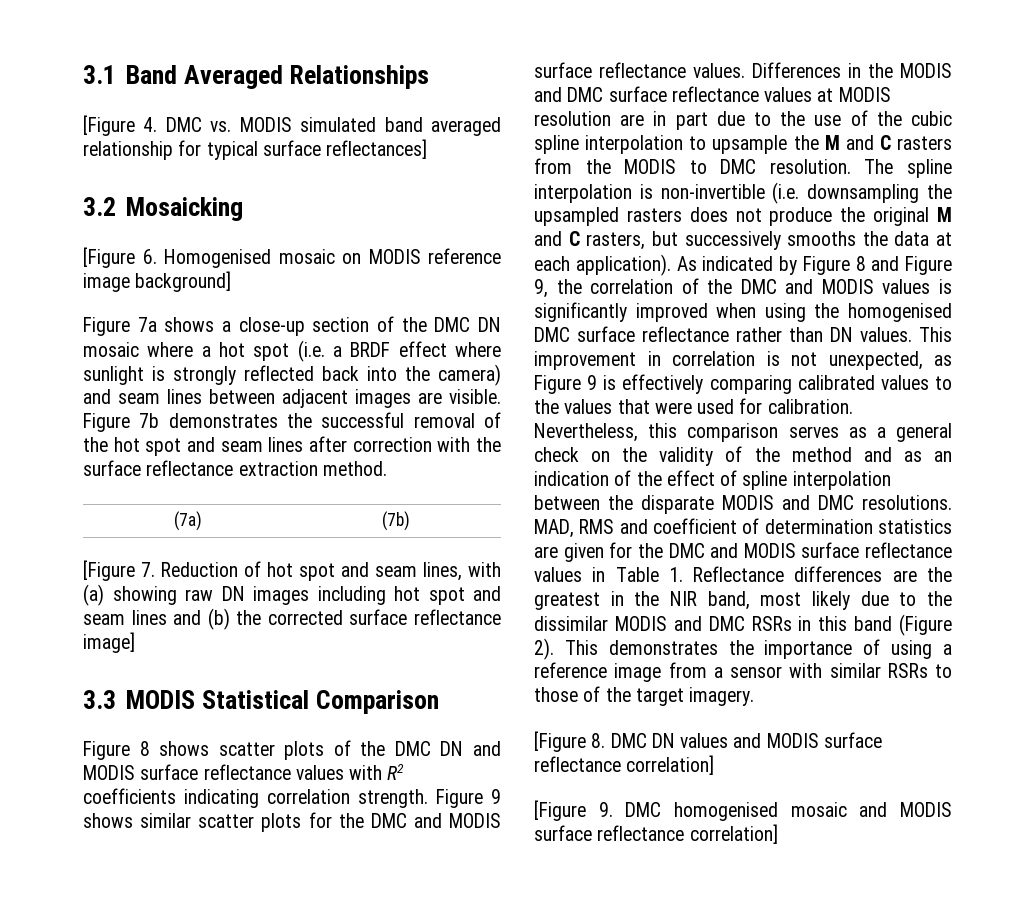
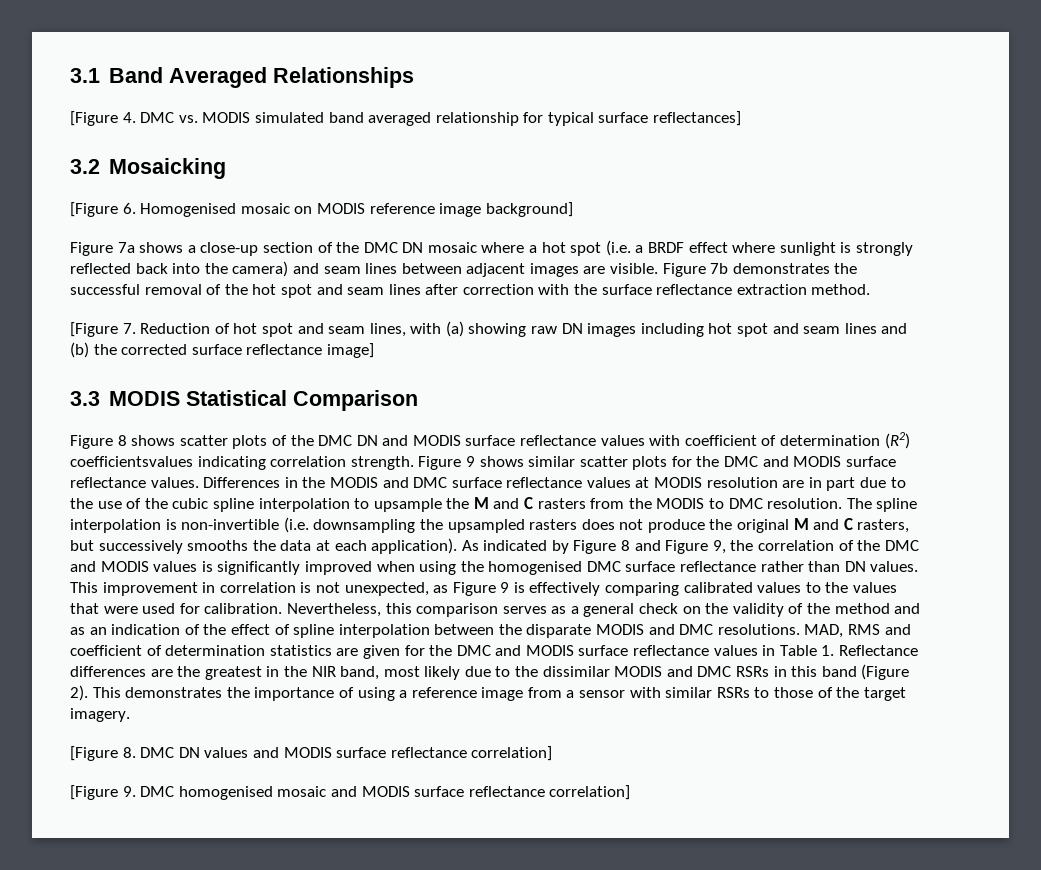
[173,511,202,531] [382,511,410,531] // (7a) | (7b) -> (871, 289) none
[387,764,405,780] [83,788,176,804] R2 coefficients -> [684,432,910,449] [70,456,193,467] coefficient of determination (R2) coefficientsvalues

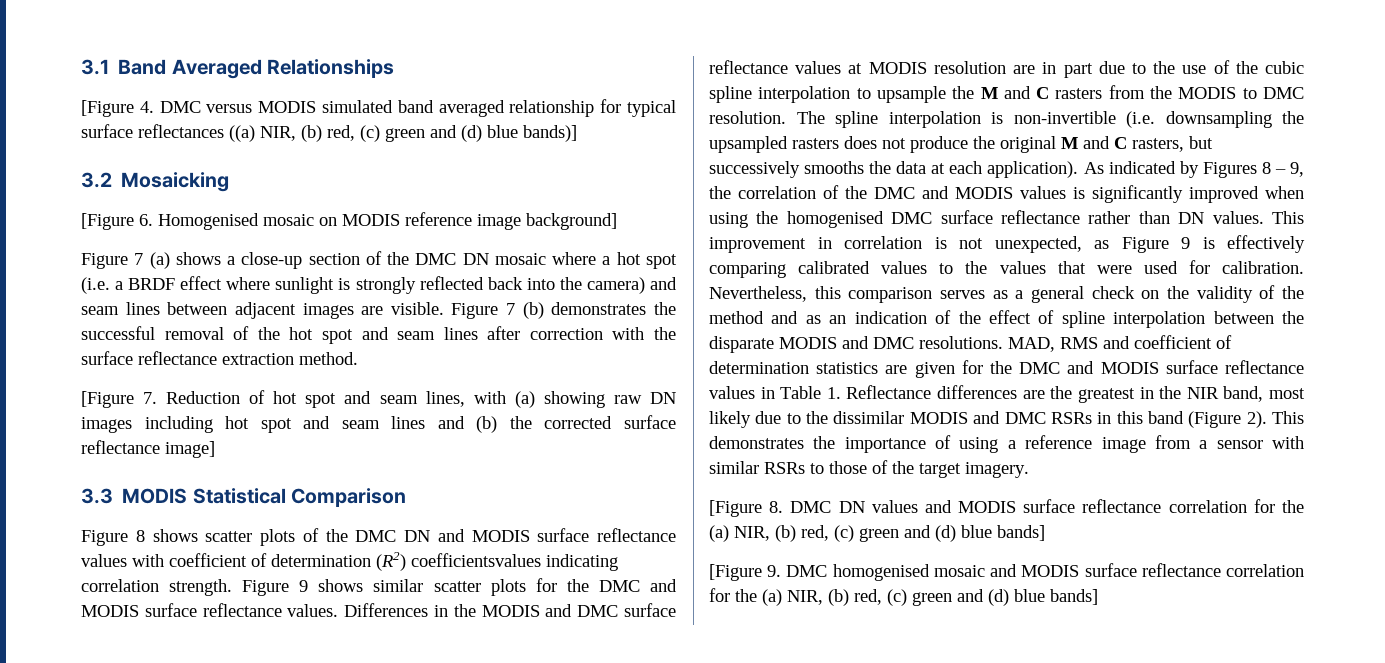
[178,115,198,123] vs. -> [206,104,253,113] versus
[653,111,742,126] reflectances] -> [138,124,577,142] reflectances ((a) NIR, (b) red, (c) green and (d) blue bands)]
[117,242,135,253] 7a -> [134,252,170,269] 7 (a)
[710,263,729,274] 7b -> [506,302,544,319] 7 (b)
[573,540,709,554] Figure 8 and Figure -> [1202,162,1286,178] Figures 8 –
[471,746,553,761] correlation] -> [1168,499,1304,513] [709,525,1045,542] correlation for the (a) NIR, (b) red, (c) green and (d) blue bands]
[549,785,631,800] correlation] -> [1226,564,1304,577] [709,588,1098,606] correlation for the (a) NIR, (b) red, (c) green and (d) blue bands]

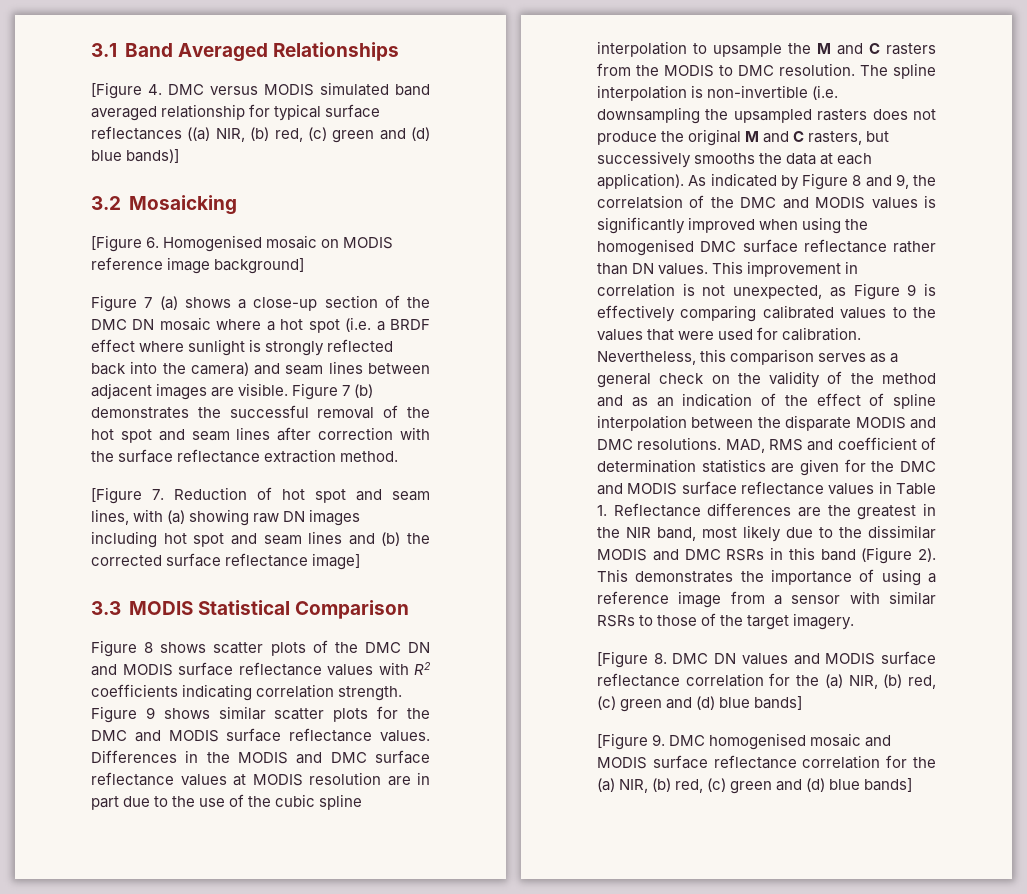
[169,552,541,571] coefficient of determination (R2) coefficientsvalues -> [414,662,431,675] [91,684,178,697] R2 coefficients
[1202,162,1286,178] Figures 8 – -> [802,173,892,190] Figure 8 and
[738,186,816,199] correlation -> [597,195,683,209] correlatsion

